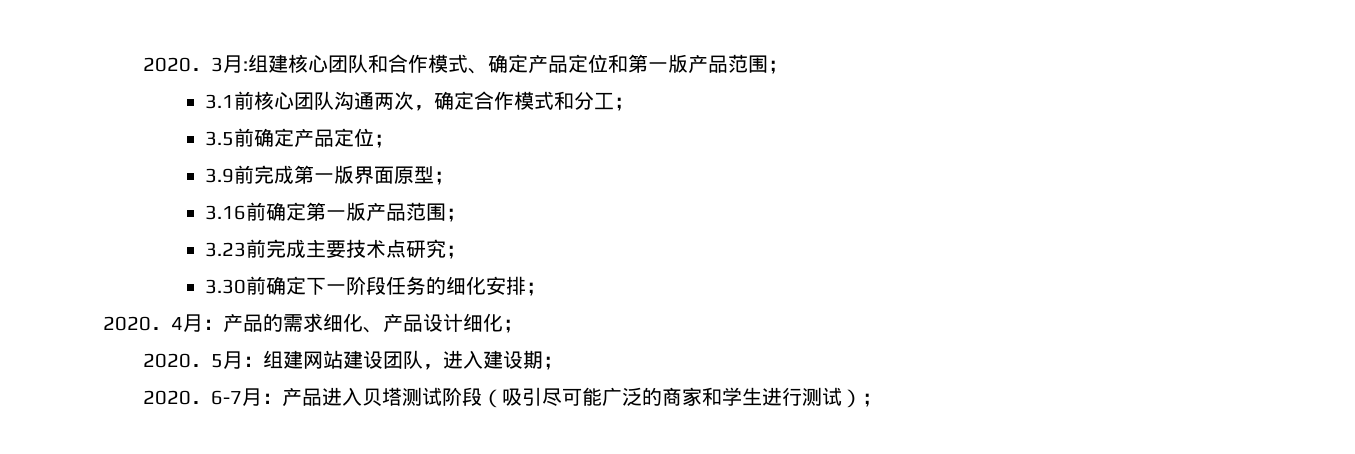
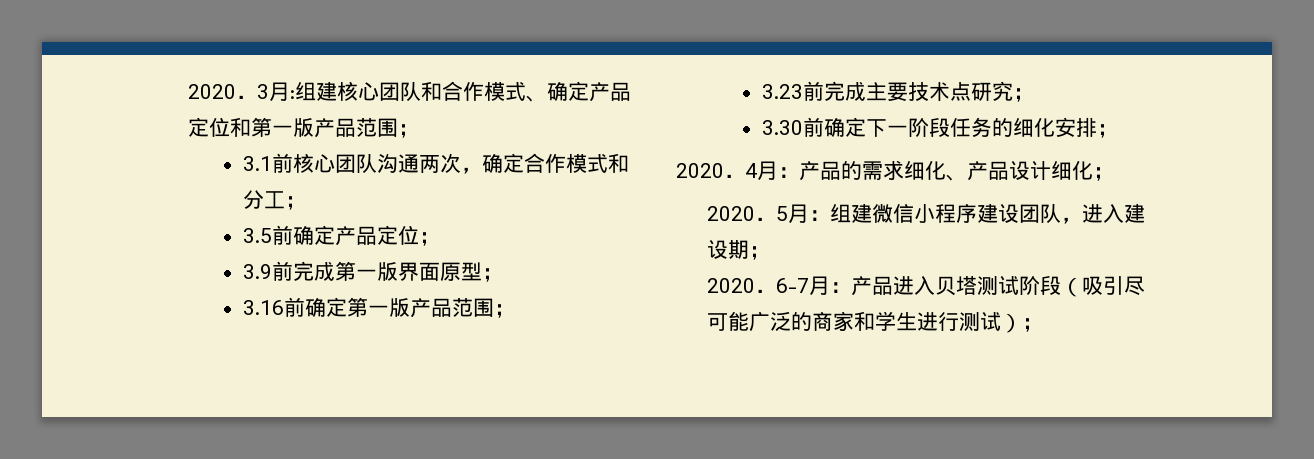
[302,350,343,369] 网站 -> [872,203,978,223] 微信小程序

